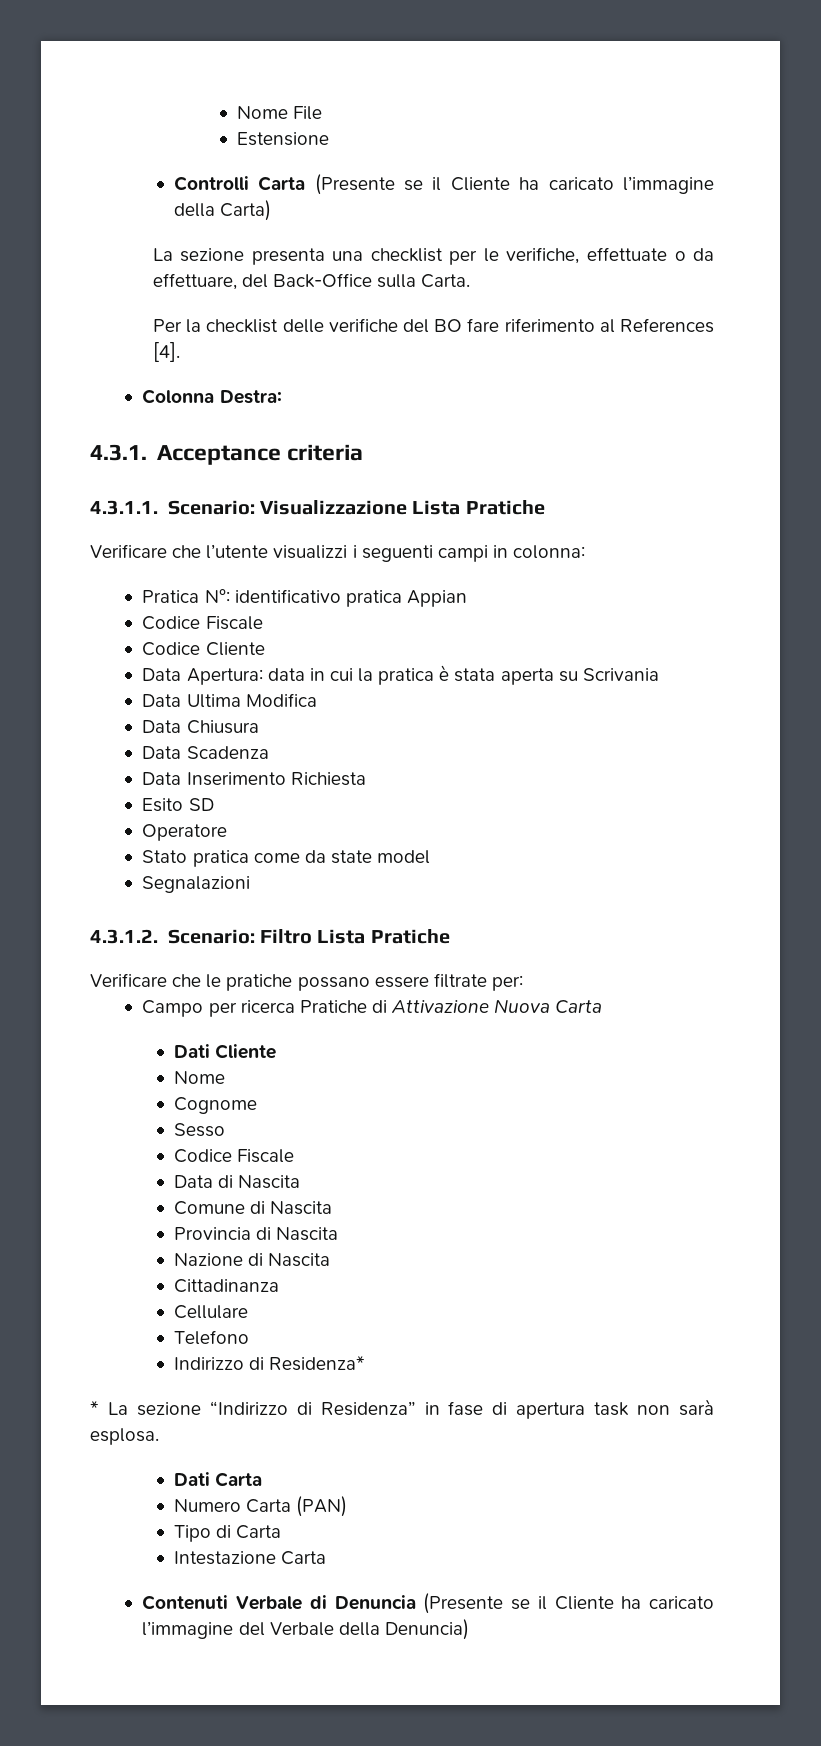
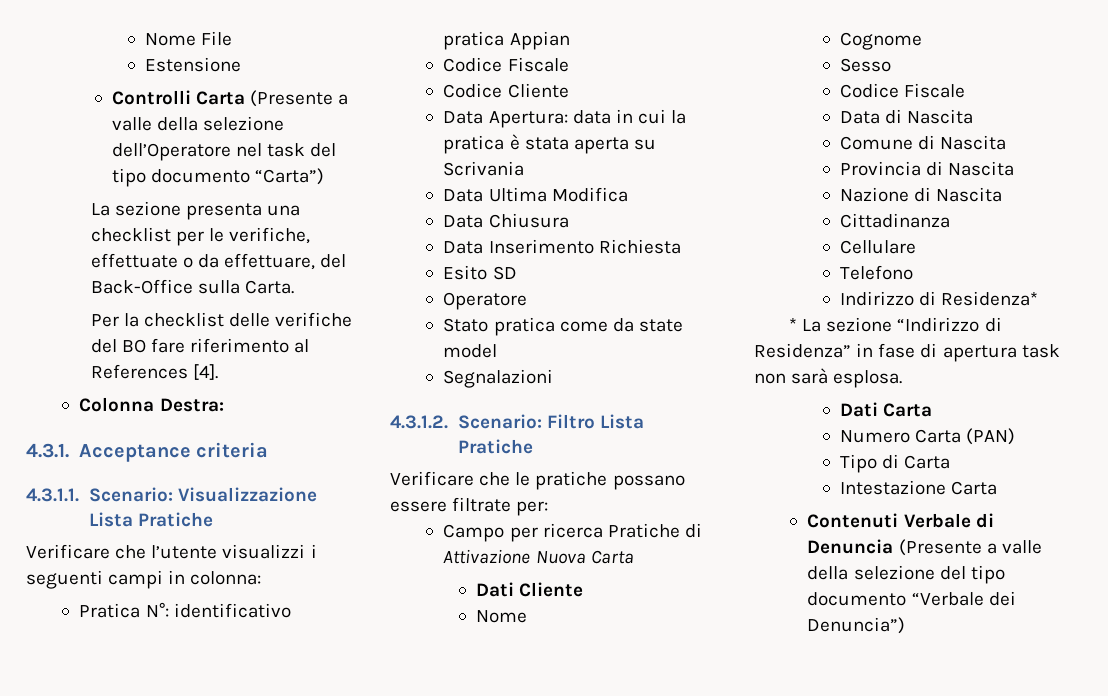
[404,176,715,194] [173,200,271,221] se il Cliente ha caricato l’immagine della Carta) -> [338,94,349,105] [111,116,285,131] [111,143,337,161] [111,168,325,187] a valle della selezione dell’Operatore nel task del tipo documento “Carta”)
[142,746,269,759] // Data Scadenza -> (569, 220) none
[511,1596,714,1610] [142,1619,469,1640] se il Cliente ha caricato l’immagine del Verbale della Denuncia) -> [986,540,1042,554] [807,565,1005,584] [807,591,1016,606] [807,617,906,634] a valle della selezione del tipo documento “Verbale dei Denuncia”)

